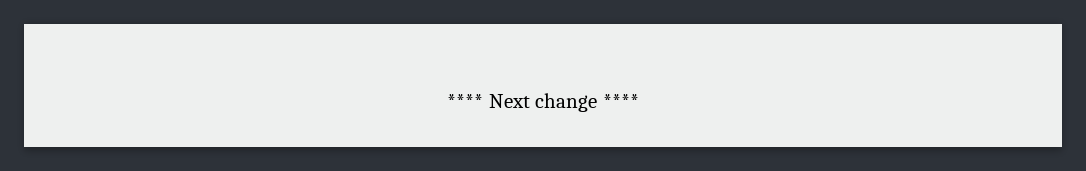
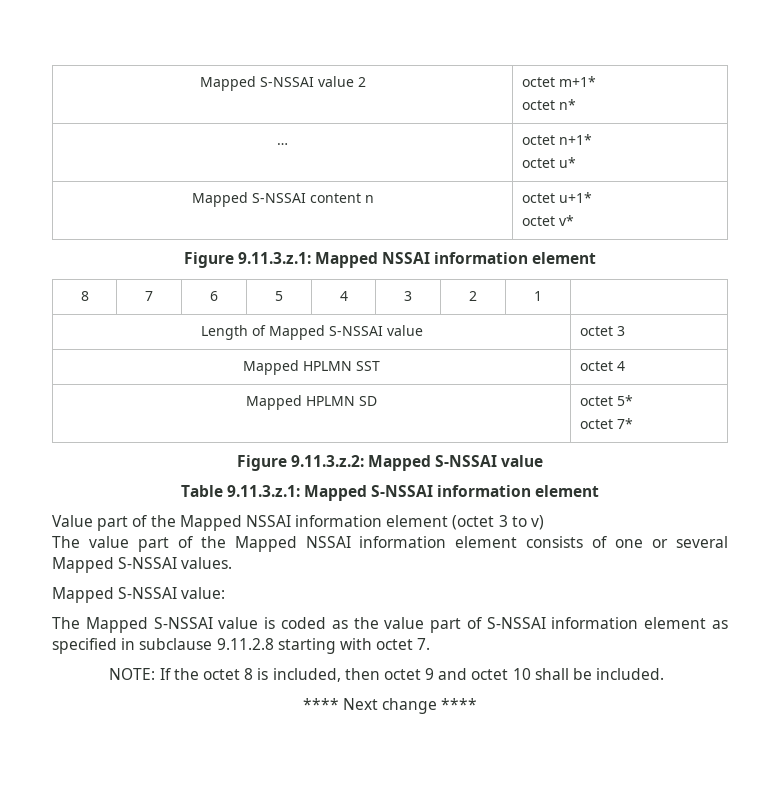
(447, 101) none -> [199,76,366,91] [521,76,596,87] [521,99,576,110] [277,143,288,145] [521,134,592,145] [521,157,576,168] [191,192,374,207] [521,192,592,203] [521,215,574,226] [183,252,597,268] [80,291,89,301] [145,291,153,301] [210,291,218,301] [275,291,283,301] [339,291,348,301] [404,291,412,301] [469,291,477,301] [534,291,542,301] [200,325,423,340] [579,326,625,336] [243,360,380,375] [579,361,625,371] [246,395,377,410] [579,395,633,406] [579,418,633,429] [236,455,544,471] [180,485,600,501] [52,515,545,531] [52,536,728,552] [52,557,233,573] [52,587,226,603] [52,617,728,633] [52,638,431,654] [109,668,665,682] Mapped S-NSSAI value 2 | octet m+1* // octet n* // … | octet n+1* // octet u* // Mapped S-NSSAI content n | octet u+1* // octet v* // Figure 9.11.3.z.1: Mapped NSSAI information element // 8 | 7 | 6 | 5 | 4 | 3 | 2 | 1 | // Length of Mapped S-NSSAI value | octet 3 // Mapped HPLMN SST | octet 4 // Mapped HPLMN SD | octet 5* // octet 7* // Figure 9.11.3.z.2: Mapped S-NSSAI value // Table 9.11.3.z.1: Mapped S-NSSAI information element // Value part of the Mapped NSSAI information element (octet 3 to v) // The value part of the Mapped NSSAI information element consists of one or several Mapped S-NSSAI values. // Mapped S-NSSAI value: // The Mapped S-NSSAI value is coded as the value part of S-NSSAI information element as specified in subclause 9.11.2.8 starting with octet 7. // NOTE: If the octet 8 is included, then octet 9 and octet 10 shall be included. //

